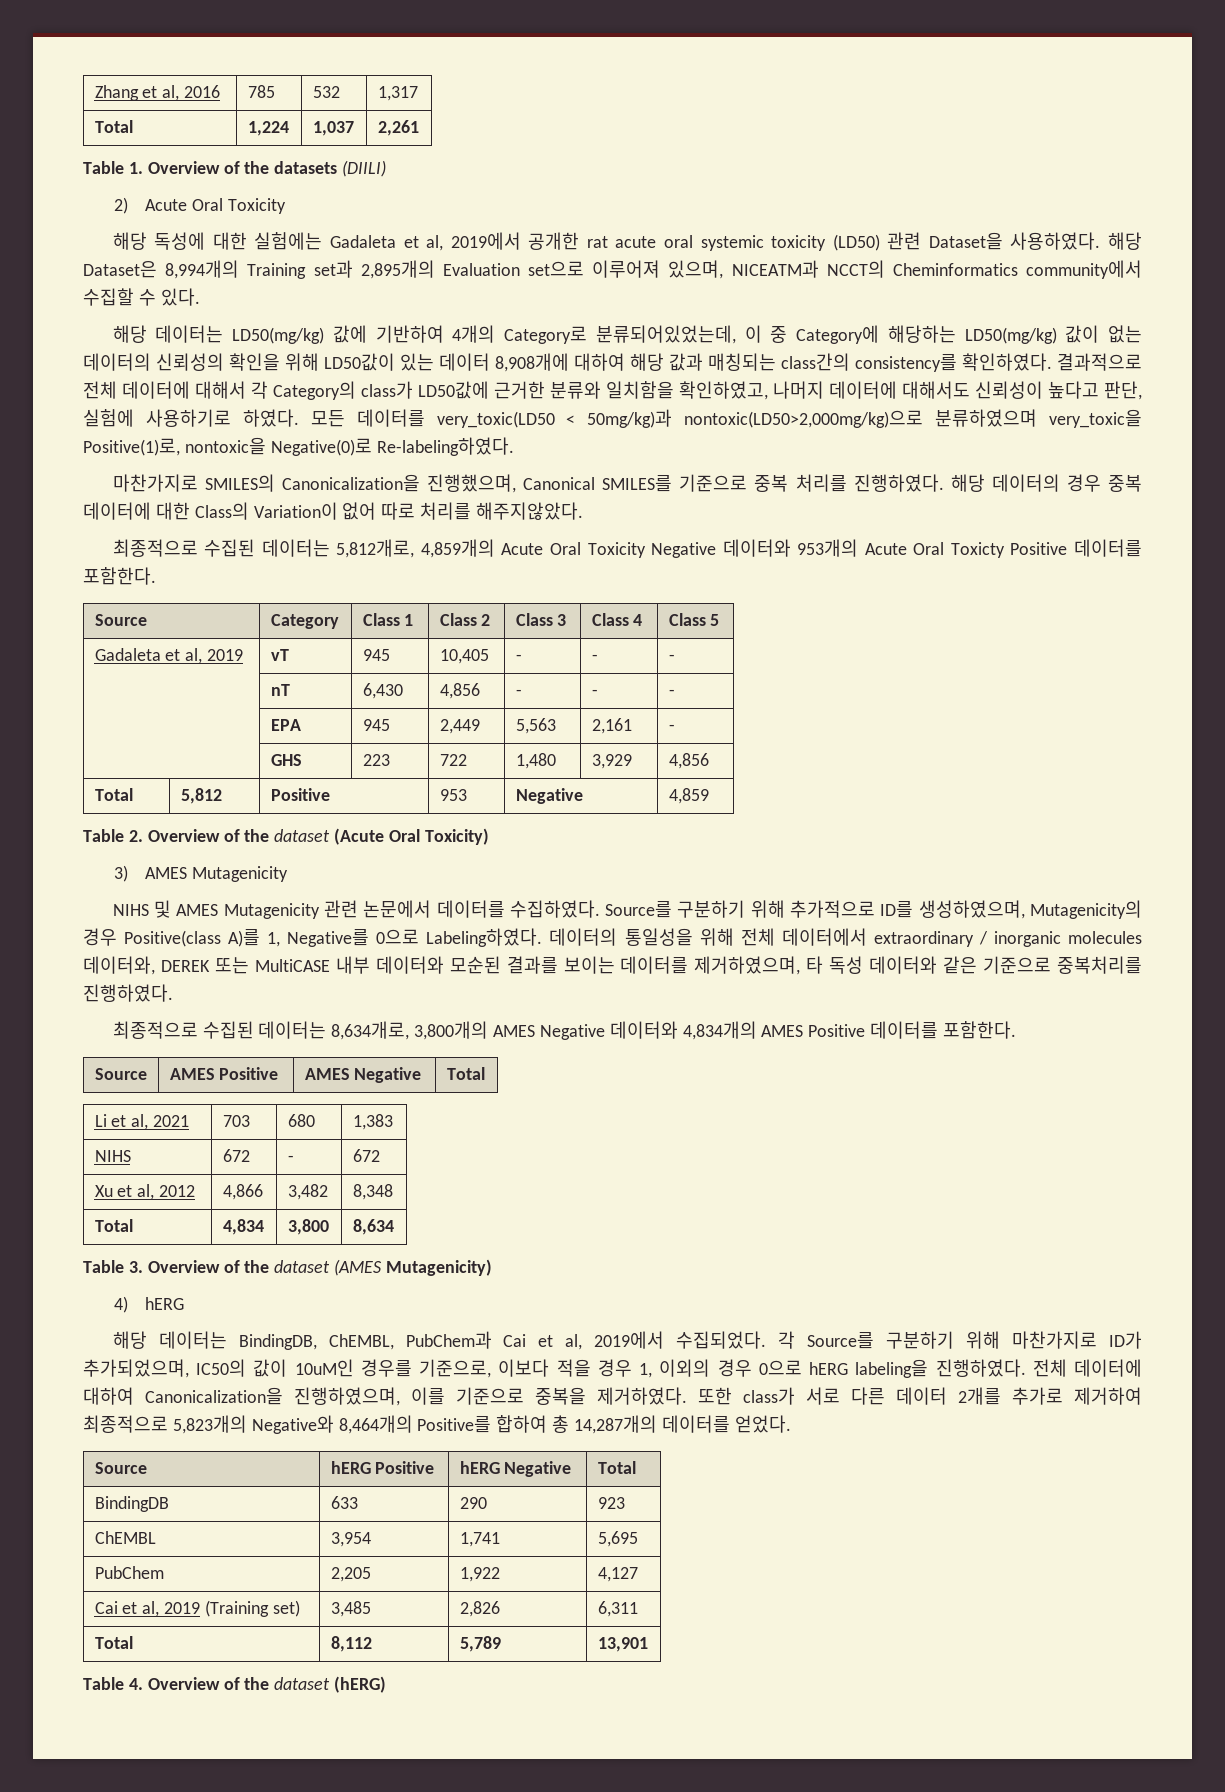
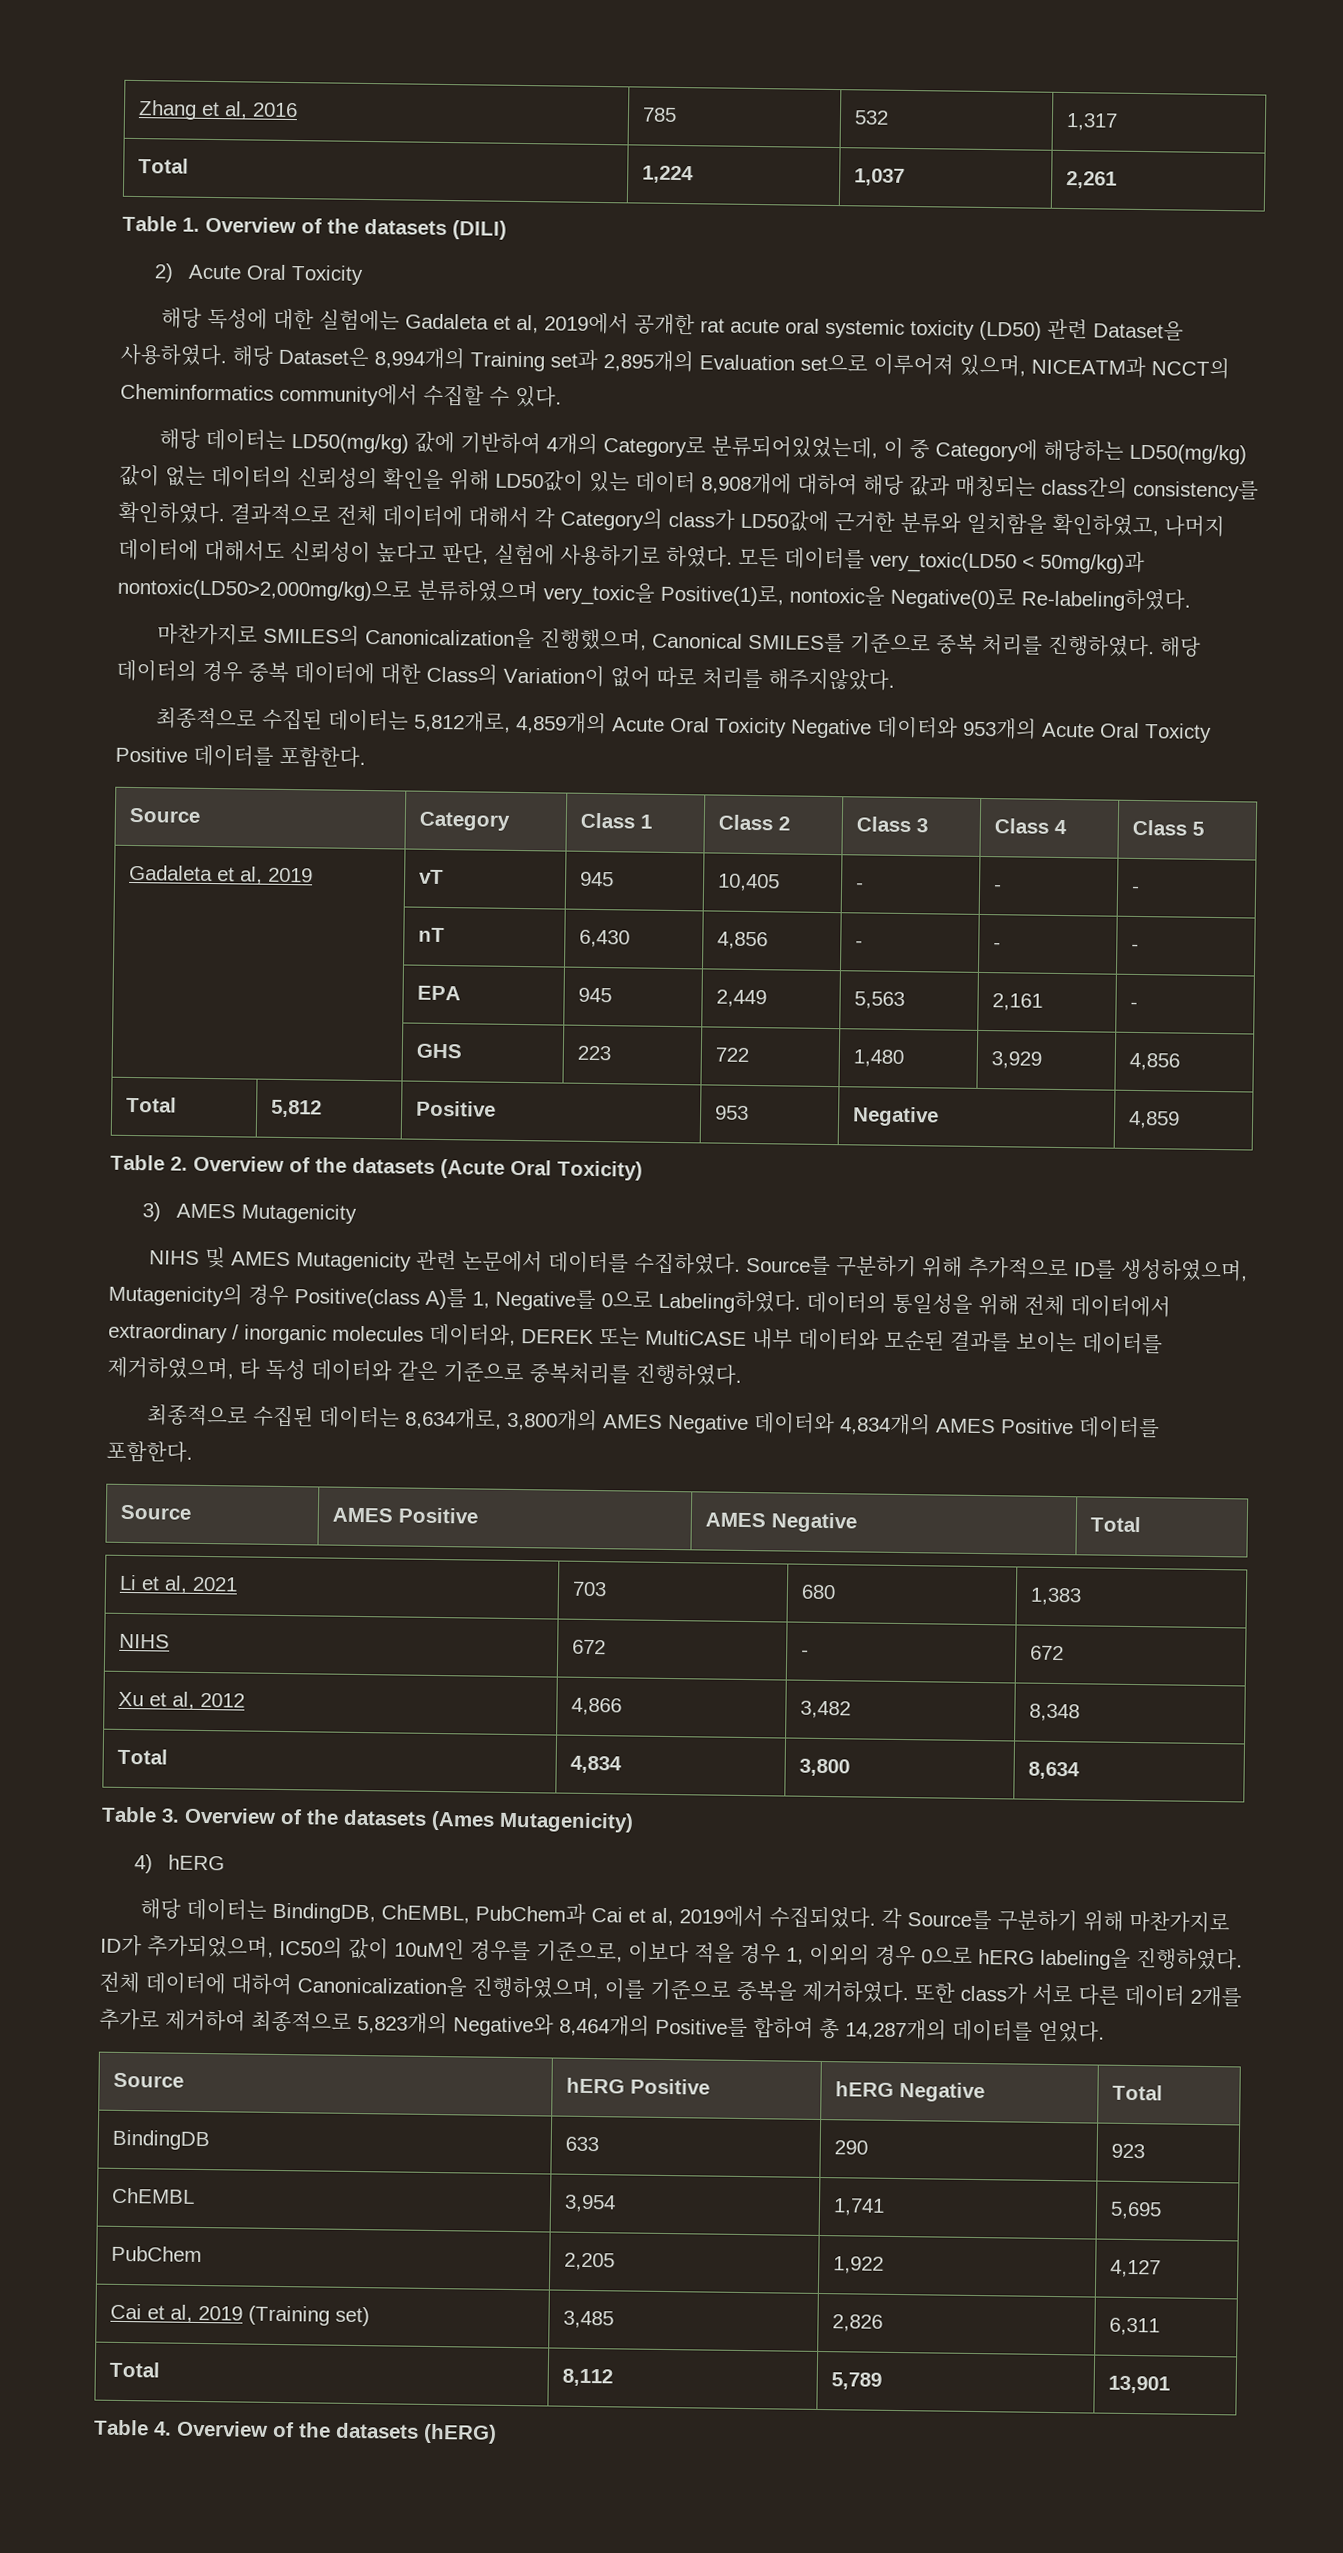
[342,160,387,177] (DIILI) -> [452,220,507,240] (DILI)
[274,829,331,842] dataset -> [352,1157,435,1174] datasets
[274,1259,383,1276] dataset (AMES -> [343,1809,495,1831] datasets (Ames
[274,1677,331,1690] dataset -> [335,2422,419,2439] datasets

